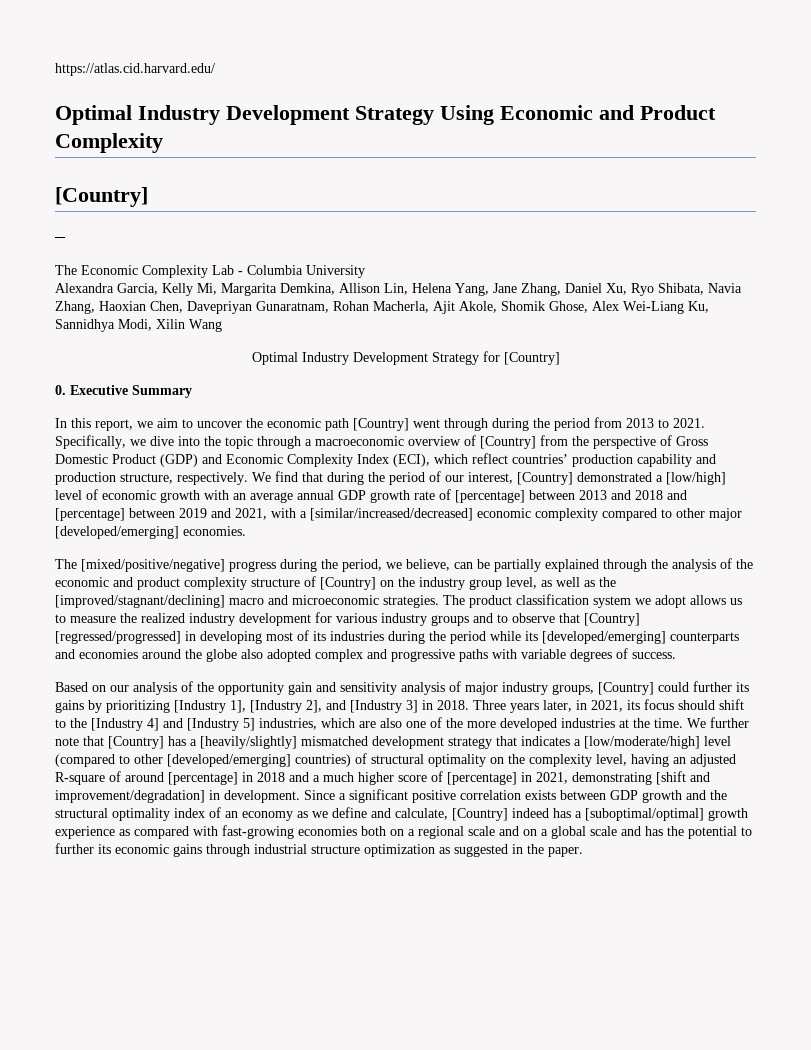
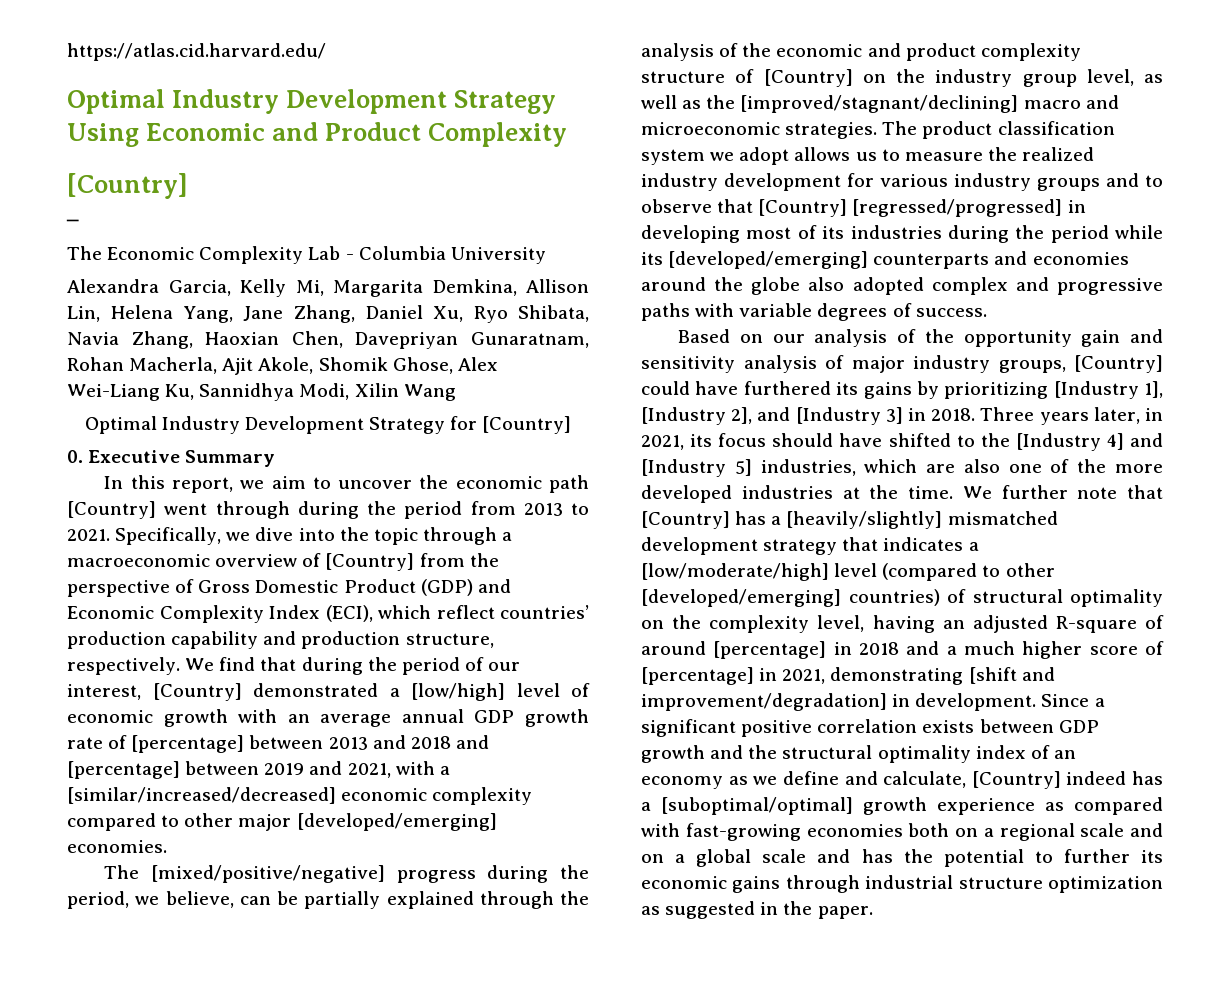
[693,681,732,692] further -> [695,381,831,395] have furthered
[719,699,744,710] shift -> [839,433,951,447] have shifted

